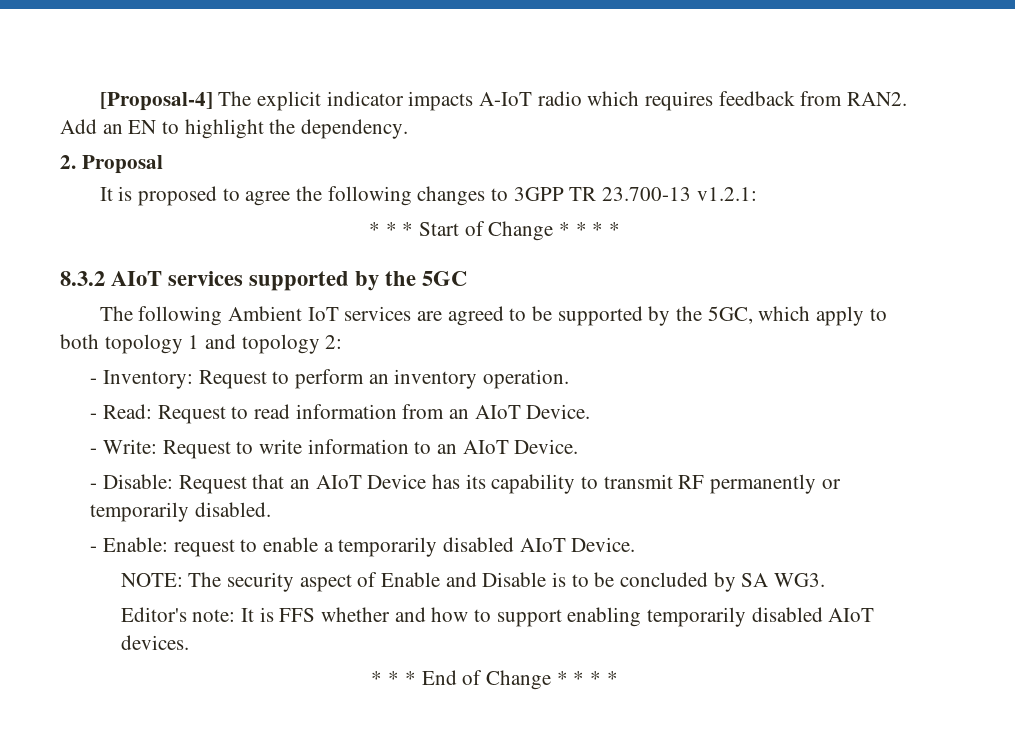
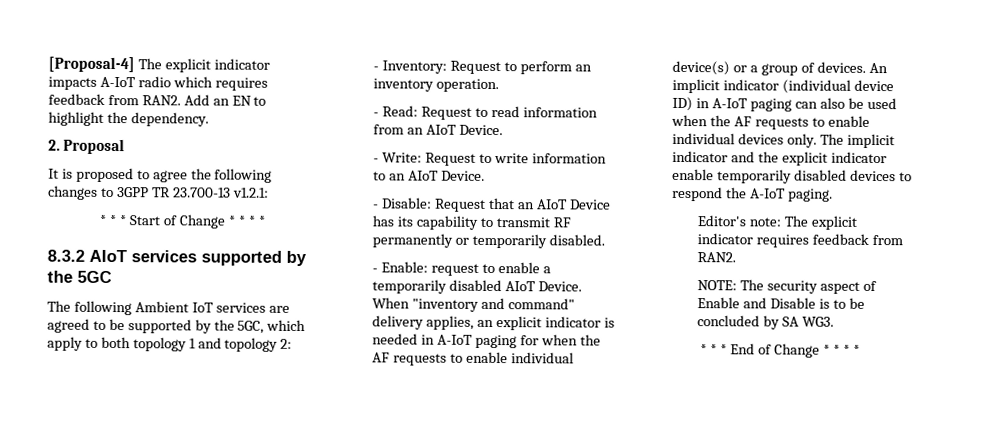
(636, 544) none -> [372,297,575,312] [372,315,615,331] [372,333,601,349] [372,351,574,366] [672,60,888,76] [672,78,894,94] [672,96,897,112] [671,114,870,130] [672,132,895,149] [672,150,887,166] [672,168,912,184] [672,186,833,202] [697,215,857,230] [697,233,903,248] [697,252,737,263] When "inventory and command" delivery applies, an explicit indicator is needed in A-IoT paging for when the AF requests to enable individual device(s) or a group of devices. An implicit indicator (individual device ID) in A-IoT paging can also be used when the AF requests to enable individual devices only. The implicit indicator and the explicit indicator enable temporarily disabled devices to respond the A-IoT paging. // Editor's note: The explicit indicator requires feedback from RAN2.
[120,607,875,627] [120,635,189,650] // Editor's note: It is FFS whether and how to support enabling temporarily disabled AIoT devices. -> (834, 321) none

